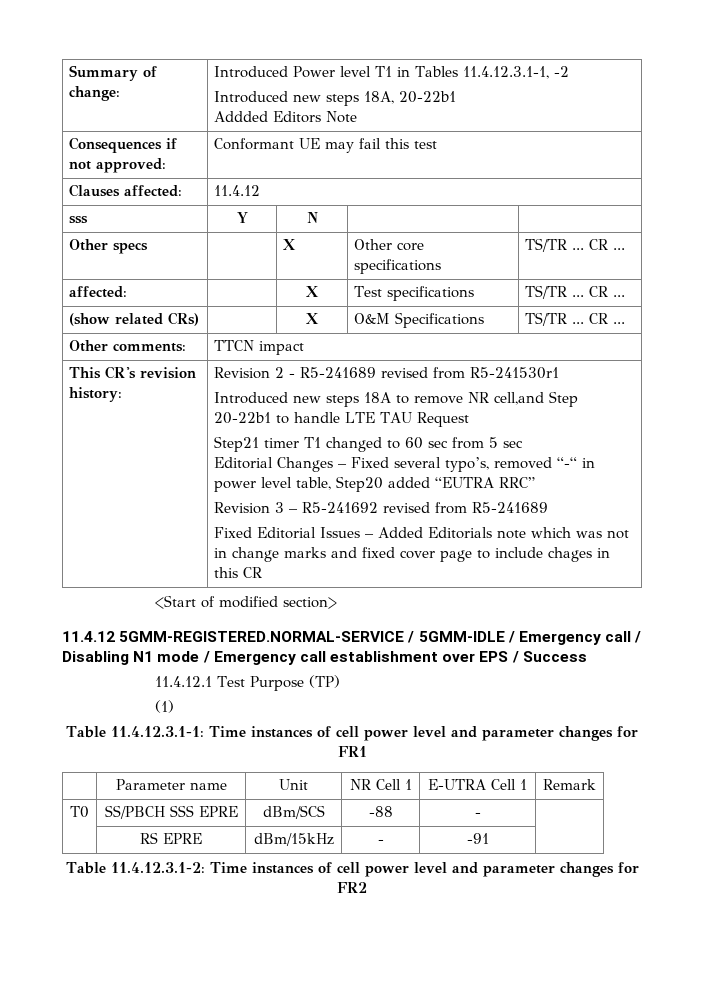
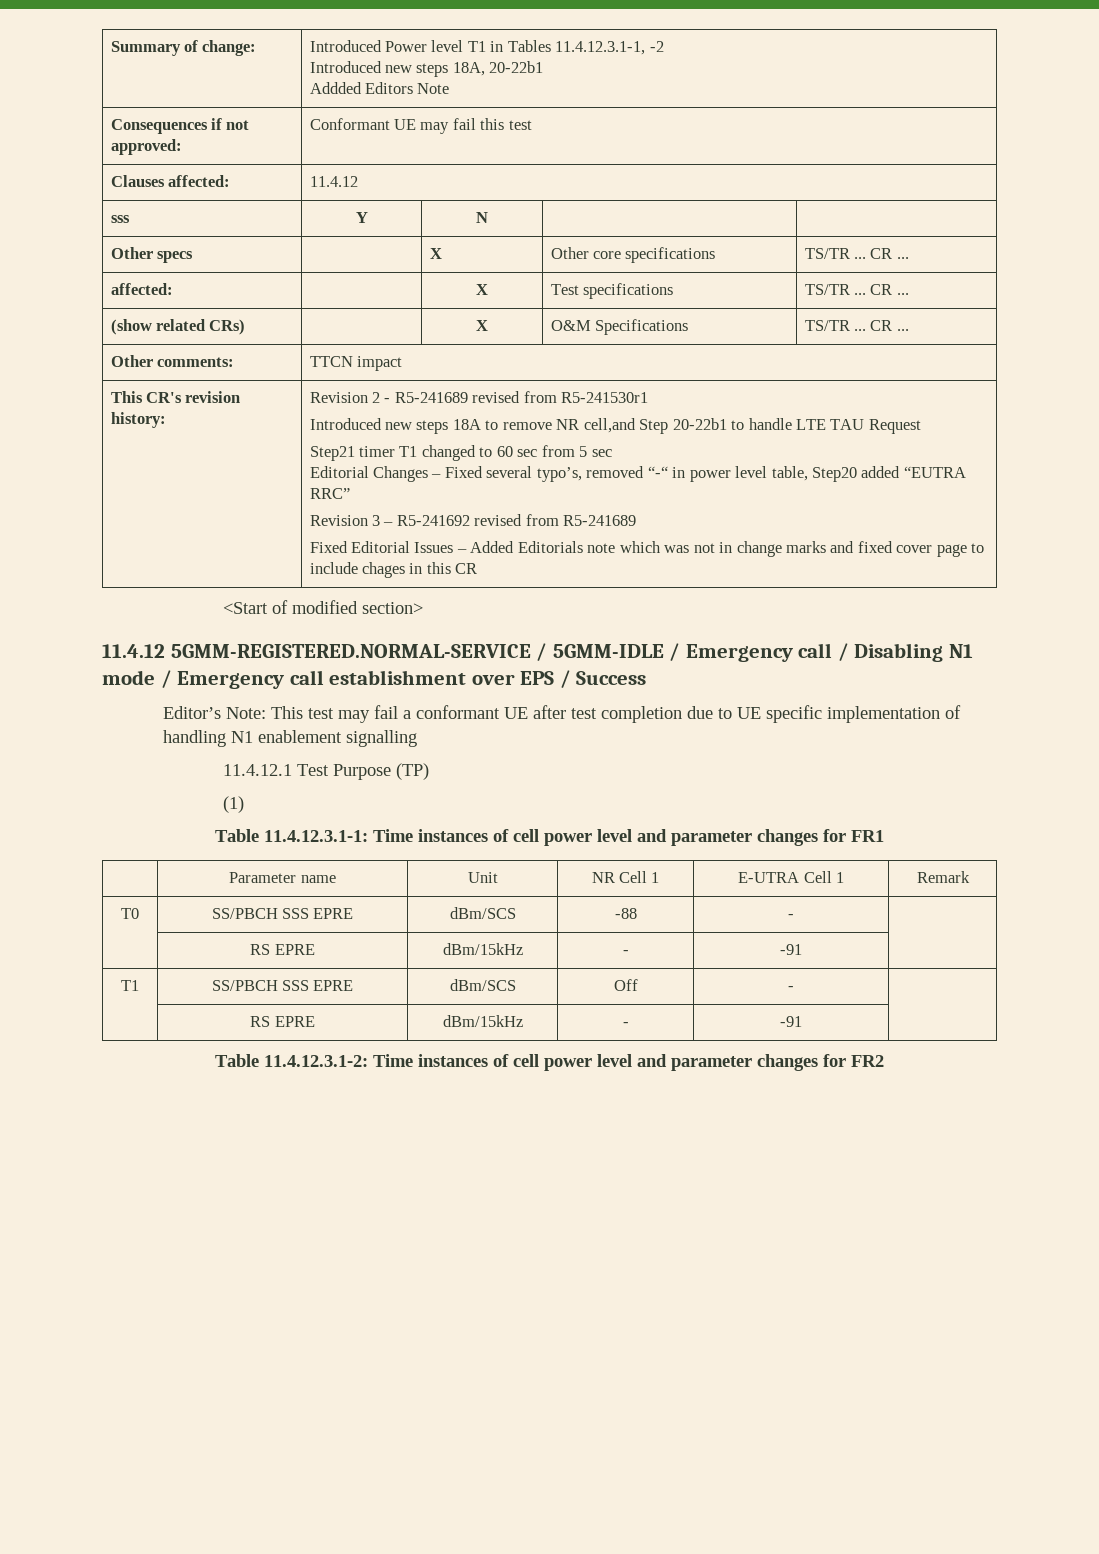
(587, 656) none -> [162,705,961,723] [162,730,417,747] // Editor’s Note: This test may fail a conformant UE after test completion due to UE specific implementation of handling N1 enablement signalling
(489, 838) none -> [121,980,139,991] [211,980,354,991] [449,979,516,991] [613,979,638,991] [788,986,794,991] [250,1016,315,1027] [442,1015,523,1027] [622,1022,629,1027] [780,1016,802,1027] // T1 | SS/PBCH SSS EPRE | dBm/SCS | Off | - | // | RS EPRE | dBm/15kHz | - | -91 |

